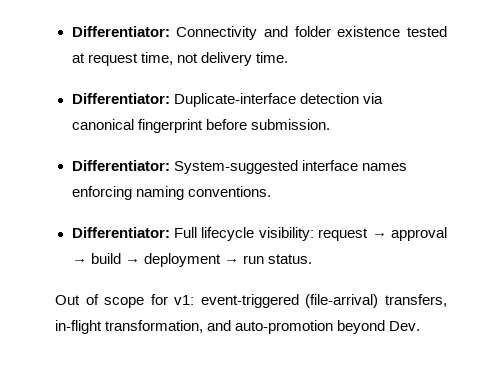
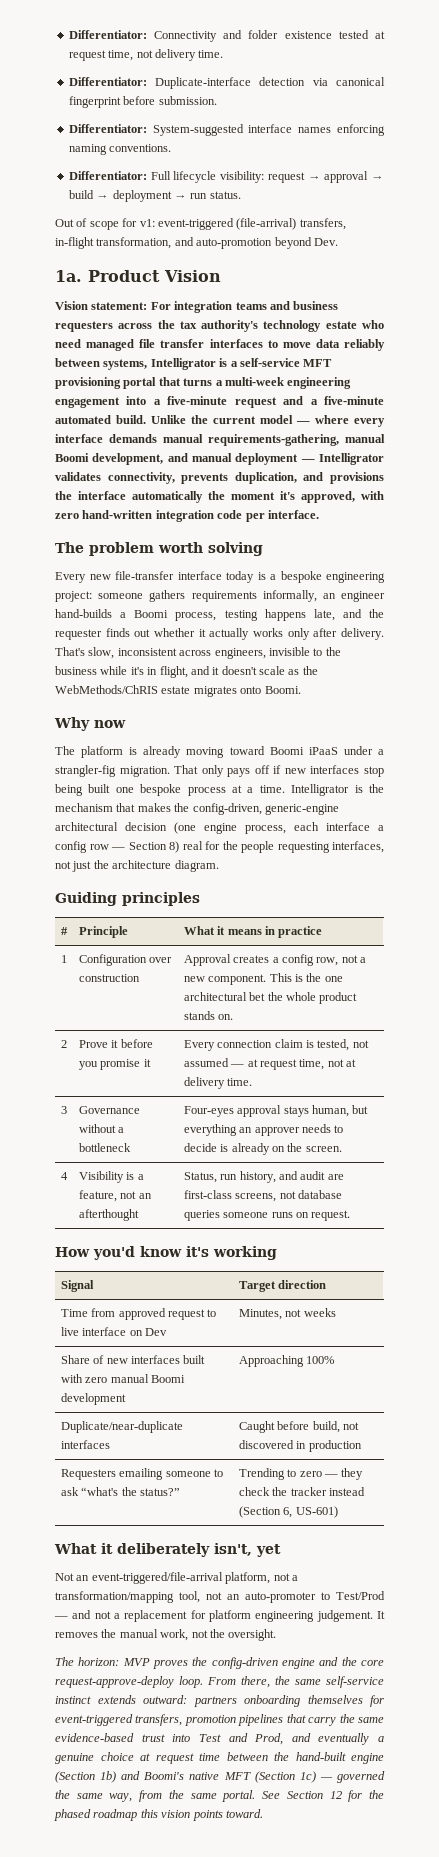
(421, 326) none -> [55,270,221,282] [55,301,339,313] [55,320,384,332] [55,339,385,351] [55,358,333,370] [55,377,352,389] [55,396,384,408] [55,415,385,427] [55,434,385,446] [55,453,385,465] [55,472,384,484] [55,491,384,503] [55,510,319,522] [55,542,263,556] [55,571,385,583] [55,590,385,602] [55,609,384,621] [55,628,384,640] [55,647,341,659] [55,666,318,678] [55,685,301,697] [54,717,126,731] [55,746,384,758] [55,765,384,777] [55,784,384,796] [55,803,339,815] [55,822,384,834] [55,841,384,853] [55,860,219,872] [55,892,200,906] [60,927,68,935] [78,926,128,938] [183,926,323,938] [60,955,67,963] [78,954,173,966] [78,974,140,982] [183,954,367,966] [183,973,343,985] [183,992,358,1004] [183,1011,234,1020] [60,1040,67,1048] [78,1039,153,1048] [78,1059,151,1070] [183,1039,369,1051] [183,1058,357,1070] [183,1077,253,1089] [60,1106,67,1114] [78,1106,140,1114] [78,1124,125,1133] [78,1143,131,1152] [183,1105,369,1117] [183,1124,344,1136] [183,1143,342,1155] [60,1172,68,1180] [78,1171,144,1183] [78,1190,152,1202] [78,1209,139,1221] [183,1171,344,1183] [183,1190,342,1202] [183,1210,351,1221] [55,1246,277,1260] [60,1280,94,1292] [238,1280,327,1292] [60,1308,217,1320] [60,1327,167,1336] [238,1308,336,1320] [60,1355,206,1364] [60,1374,185,1383] [60,1393,126,1405] [238,1355,335,1367] [60,1421,183,1433] [60,1440,110,1449] [238,1421,359,1433] [238,1440,362,1452] [60,1468,223,1480] [60,1487,180,1496] [238,1468,364,1480] [238,1487,365,1496] [238,1506,338,1518] [54,1543,281,1557] [55,1572,298,1584] [55,1591,385,1603] [54,1610,385,1622] [55,1629,277,1641] [55,1657,384,1669] [55,1676,384,1688] [55,1695,384,1707] [55,1714,384,1726] [55,1733,384,1745] [55,1752,384,1764] [55,1771,385,1783] [55,1790,384,1802] [54,1809,263,1821] // 1a. Product Vision // Vision statement: For integration teams and business requesters across the tax authority's technology estate who need managed file transfer interfaces to move data reliably between systems, Intelligrator is a self-service MFT provisioning portal that turns a multi-week engineering engagement into a five-minute request and a five-minute automated build. Unlike the current model — where every interface demands manual requirements-gathering, manual Boomi development, and manual deployment — Intelligrator validates connectivity, prevents duplication, and provisions the interface automatically the moment it's approved, with zero hand-written integration code per interface. // The problem worth solving // Every new file-transfer interface today is a bespoke engineering project: someone gathers requirements informally, an engineer hand-builds a Boomi process, testing happens late, and the requester finds out whether it actually works only after delivery. That's slow, inconsistent across engineers, invisible to the business while it's in flight, and it doesn't scale as the WebMethods/ChRIS estate migrates onto Boomi. // Why now // The platform is already moving toward Boomi iPaaS under a strangler-fig migration. That only pays off if new interfaces stop being built one bespoke process at a time. Intelligrator is the mechanism that makes the config-driven, generic-engine architectural decision (one engine process, each interface a config row — Section 8) real for the people requesting interfaces, not just the architecture diagram. // Guiding principles // # | Principle | What it means in practice // 1 | Configuration over construction | Approval creates a config row, not a new component. This is the one architectural bet the whole product stands on. // 2 | Prove it before you promise it | Every connection claim is tested, not assumed — at request time, not at delivery time. // 3 | Governance without a bottleneck | Four-eyes approval stays human, but everything an approver needs to decide is already on the screen. // 4 | Visibility is a feature, not an afterthought | Status, run history, and audit are first-class screens, not database queries someone runs on request. // How you'd know it's working // Signal | Target direction // Time from approved request to live interface on Dev | Minutes, not weeks // Share of new interfaces built with zero manual Boomi development | Approaching 100% // Duplicate/near-duplicate interfaces | Caught before build, not discovered in production // Requesters emailing someone to ask “what's the status?” | Trending to zero — they check the tracker instead (Section 6, US-601) // What it deliberately isn't, yet // Not an event-triggered/file-arrival platform, not a transformation/mapping tool, not an auto-promoter to Test/Prod — and not a replacement for platform engineering judgement. It removes the manual work, not the oversight. // The horizon: MVP proves the config-driven engine and the core request-approve-deploy loop. From there, the same self-service instinct extends outward: partners onboarding themselves for event-triggered transfers, promotion pipelines that carry the same evidence-based trust into Test and Prod, and eventually a genuine choice at request time between the hand-built engine (Section 1b) and Boomi's native MFT (Section 1c) — governed the same way, from the same portal. See Section 12 for the phased roadmap this vision points toward.

